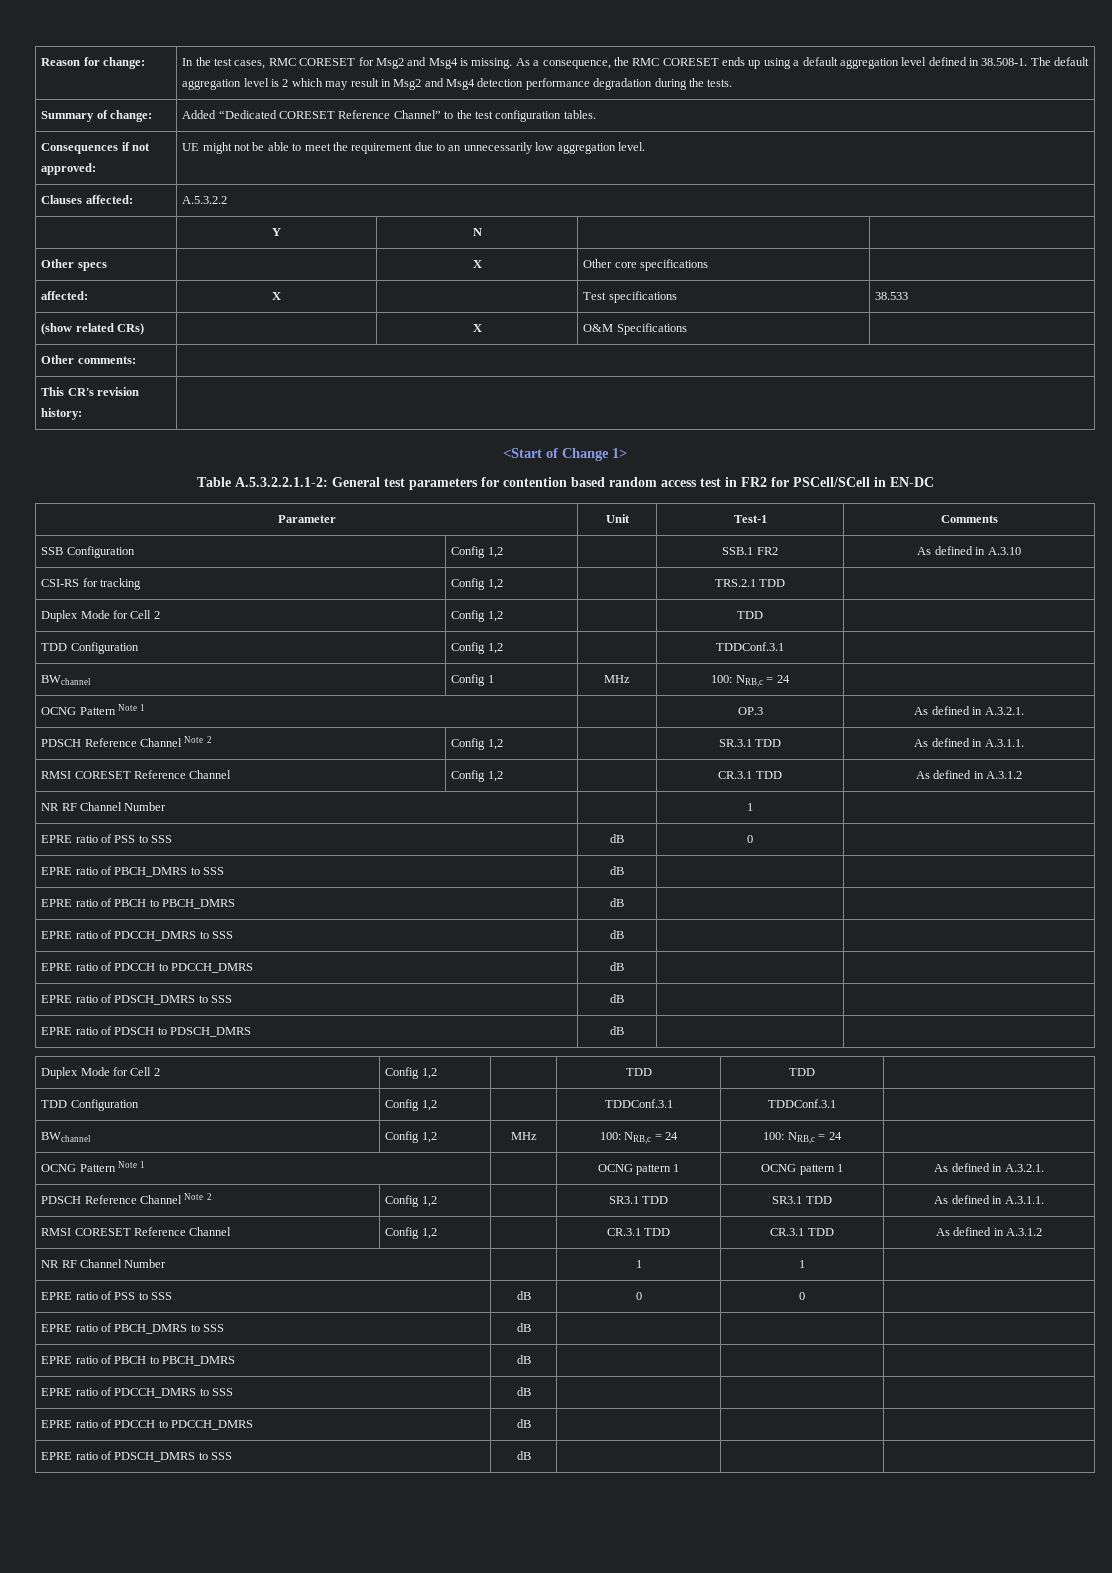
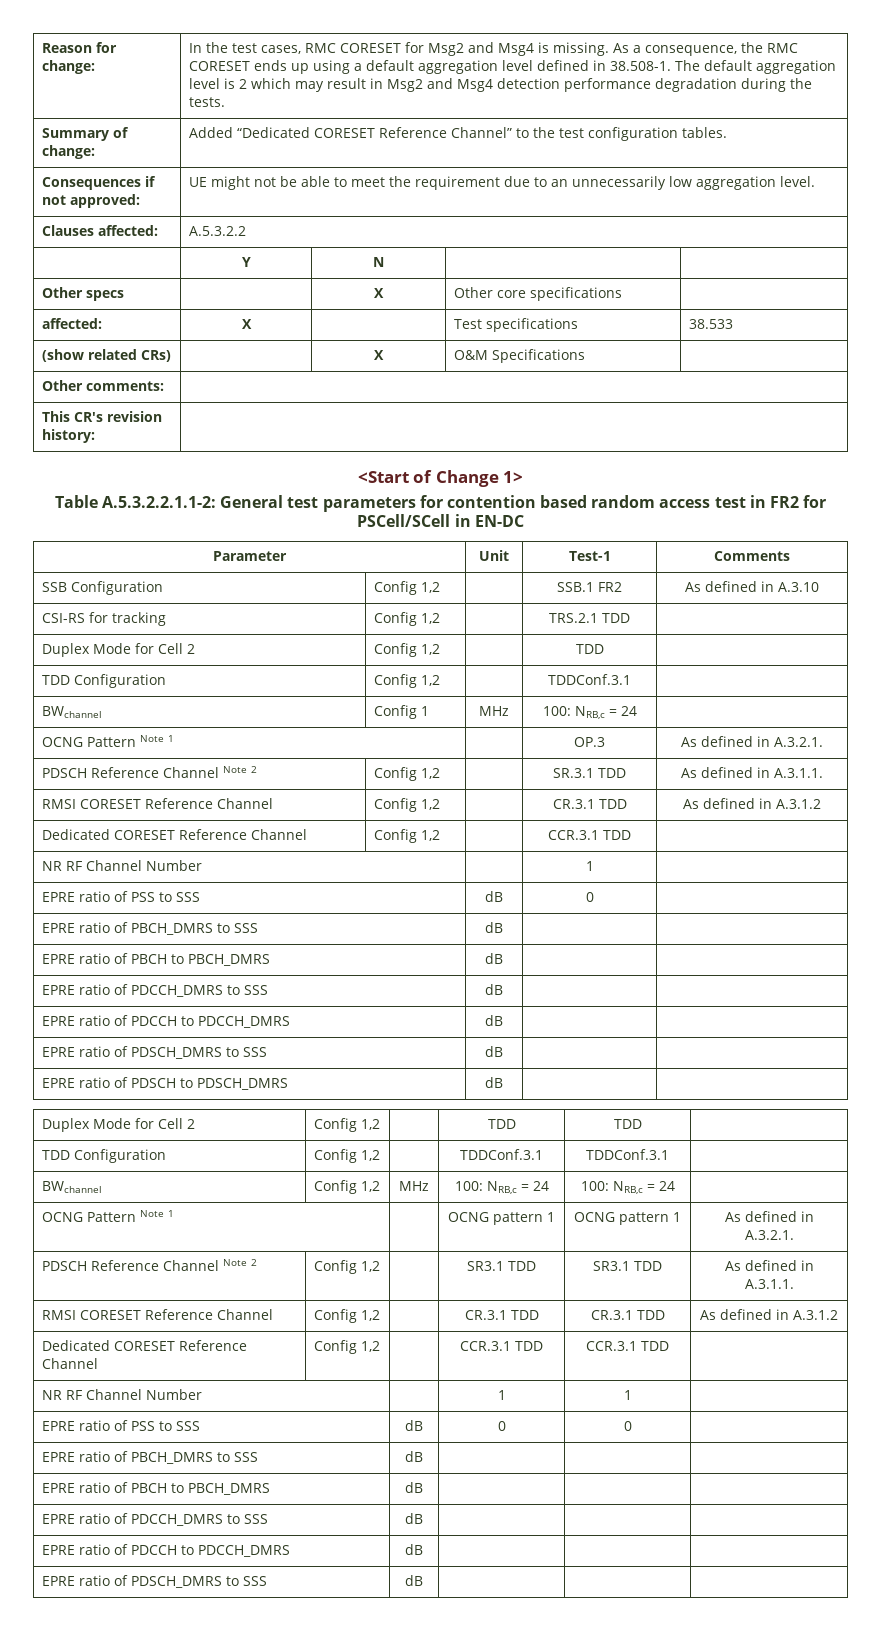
(1023, 775) none -> [42,829,308,840] [374,829,441,843] [548,830,631,840] // Dedicated CORESET Reference Channel | Config 1,2 | | CCR.3.1 TDD |
(1043, 1232) none -> [42,1340,248,1351] [42,1358,99,1369] [314,1340,381,1354] [460,1341,543,1351] [586,1341,669,1351] // Dedicated CORESET Reference Channel | Config 1,2 | | CCR.3.1 TDD | CCR.3.1 TDD |

